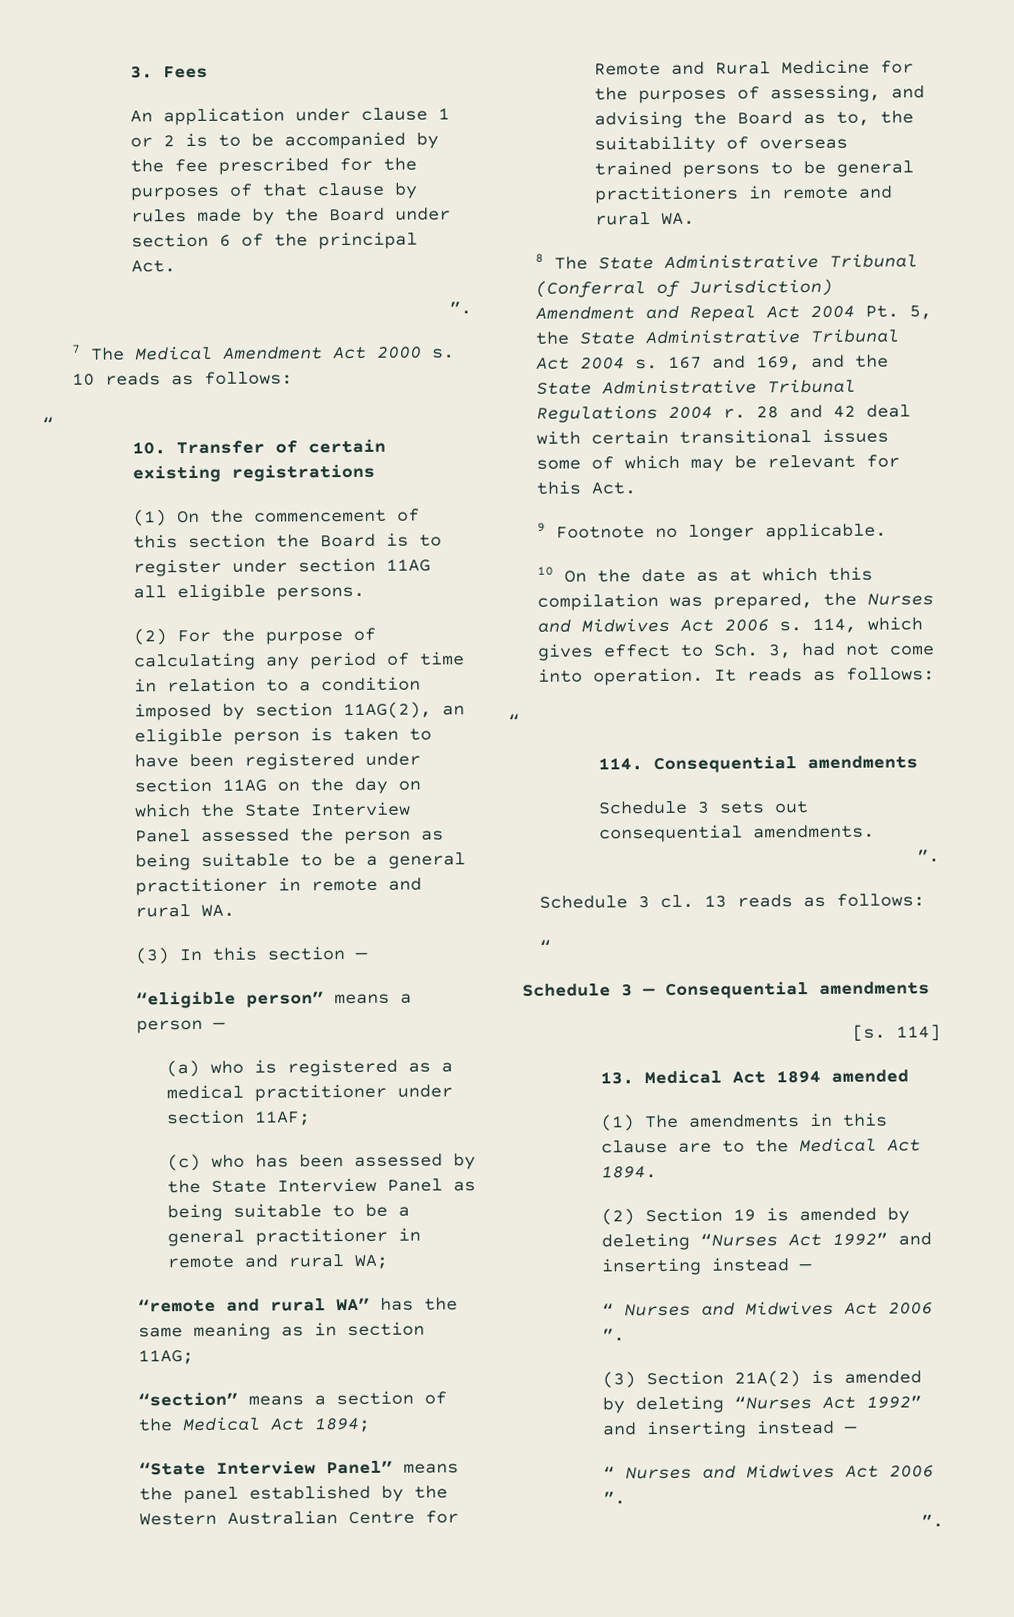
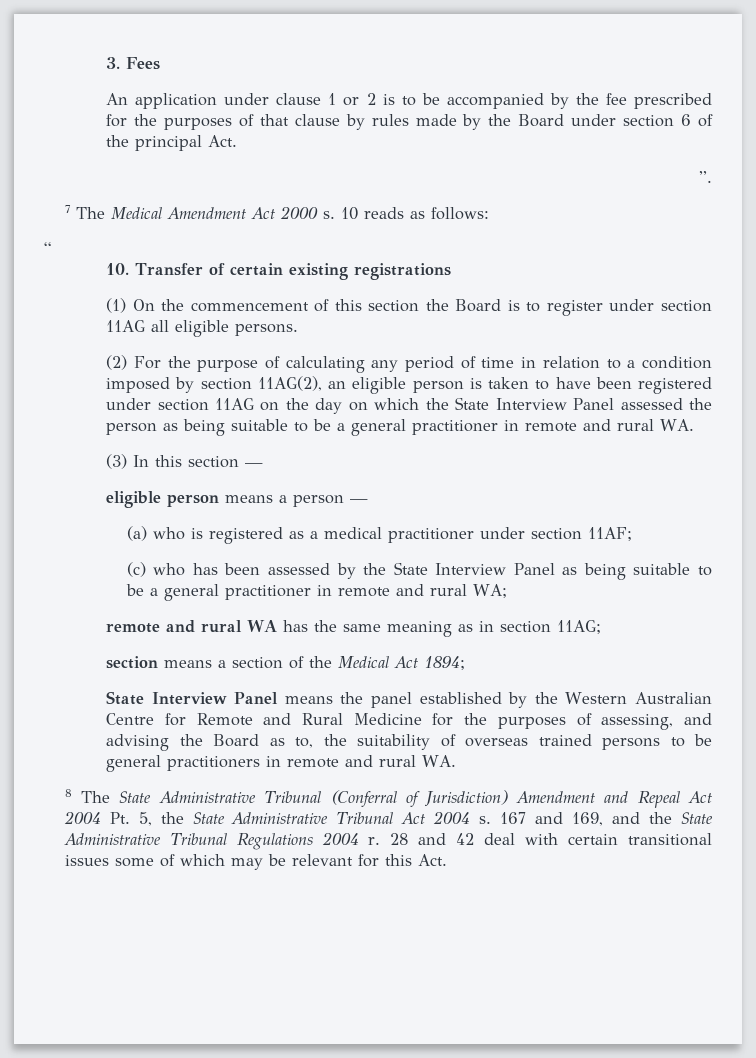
[135,990,324,1009] “eligible person” -> [106,491,220,508] eligible person
[137,1297,370,1313] “remote and rural WA” -> [106,620,278,633] remote and rural WA
[137,1391,238,1407] “section” -> [106,656,159,669] section
[138,1460,393,1476] “State Interview Panel” -> [106,691,279,705] State Interview Panel
[536,522,887,541] [536,566,873,583] [536,592,934,611] [536,616,923,634] [536,642,935,661] [537,667,935,686] [508,713,520,726] [597,755,918,774] [597,800,809,815] [598,824,875,843] [917,849,940,863] [538,893,925,909] [538,939,551,952] [521,981,930,999] [852,1024,941,1042] [599,1069,909,1085] [599,1112,888,1132] [600,1137,921,1154] [600,1165,657,1179] [600,1207,910,1226] [600,1232,932,1251] [600,1257,812,1276] [601,1300,933,1317] [601,1328,625,1342] [601,1369,922,1389] [601,1395,922,1414] [601,1419,858,1439] [602,1463,934,1480] [602,1491,626,1505] [921,1514,944,1528] // 9 Footnote no longer applicable. // 10 On the date as at which this compilation was prepared, the Nurses and Midwives Act 2006 s. 114, which gives effect to Sch. 3, had not come into operation. It reads as follows: // “ // 114. Consequential amendments // Schedule 3 sets out consequential amendments. // ”. // Schedule 3 cl. 13 reads as follows: // “ // Schedule 3 — Consequential amendments // [s. 114] // 13. Medical Act 1894 amended // (1) The amendments in this clause are to the Medical Act 1894. // (2) Section 19 is amended by deleting “Nurses Act 1992” and inserting instead — // “ Nurses and Midwives Act 2006 ”. // (3) Section 21A(2) is amended by deleting “Nurses Act 1992” and inserting instead — // “ Nurses and Midwives Act 2006 ”. // ”. -> (447, 860) none

